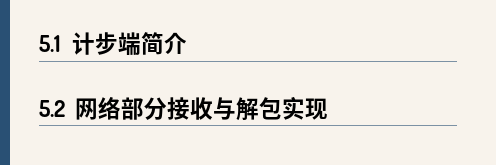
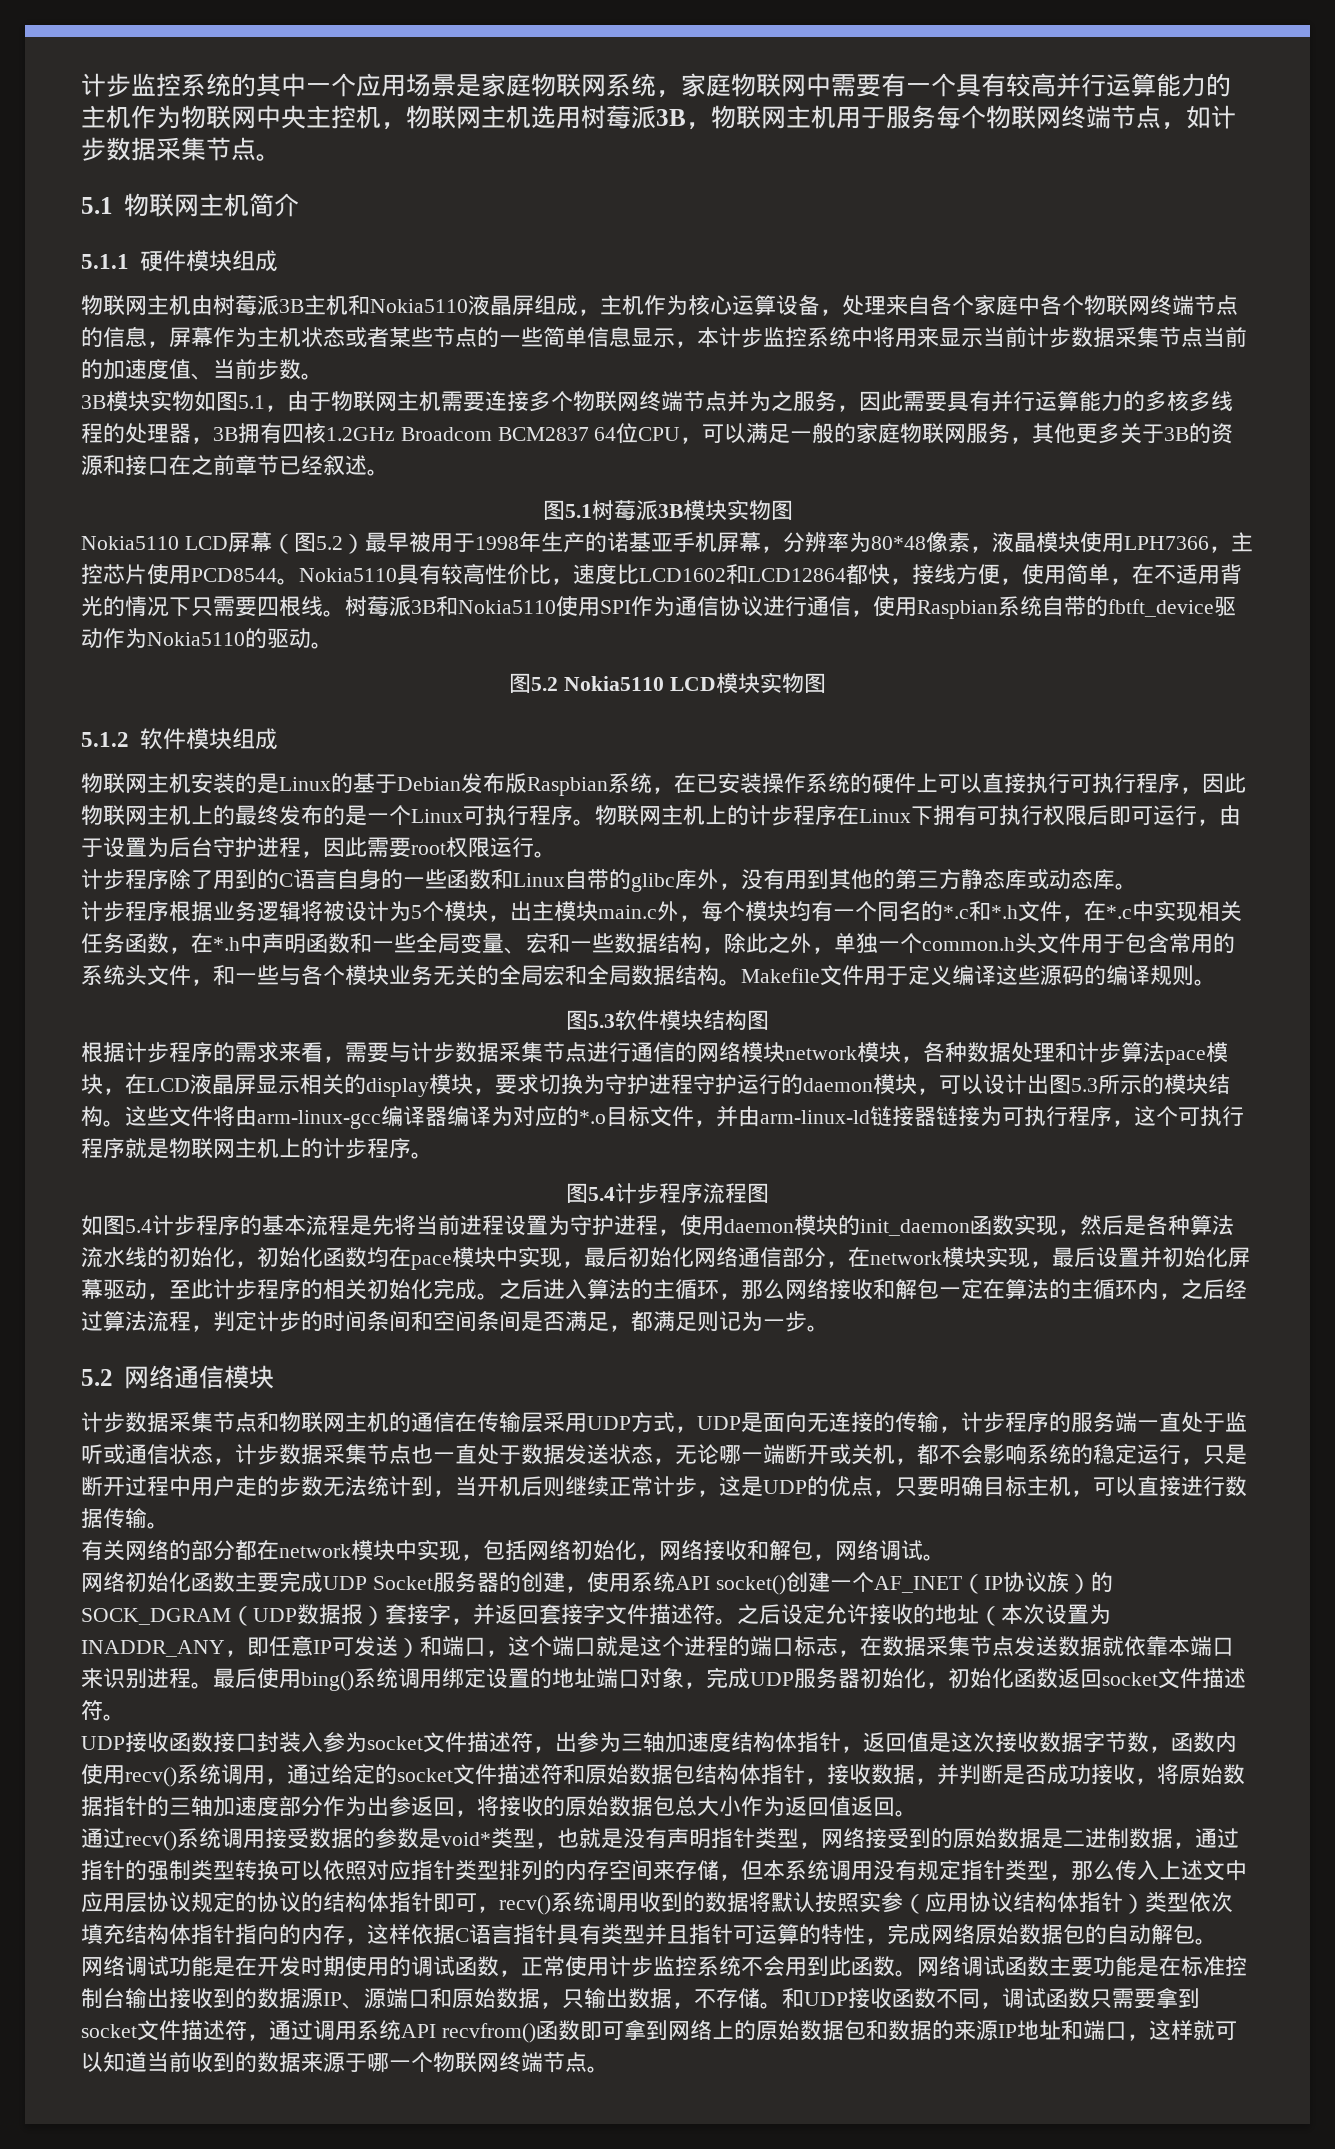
[39,32,188,55] [39,96,329,121] 5.1计步端简介 // 5.2网络部分接收与解包实现 -> [81,73,1231,98] [81,105,1236,130] [81,137,281,161] [81,193,299,217] [81,250,278,272] [81,295,1238,316] [81,326,1247,348] [81,358,323,380] [81,391,1233,412] [81,423,1234,444] [81,454,389,476] [542,500,793,521] [81,531,1253,554] [81,564,1242,585] [81,596,1236,619] [81,628,333,649] [509,673,826,693] [81,728,278,750] [81,773,1246,796] [81,805,1241,826] [81,837,556,858] [81,869,1137,892] [81,900,1242,922] [81,933,1235,954] [81,965,1216,986] [566,1010,769,1030] [81,1042,1228,1065] [81,1074,1230,1097] [81,1105,1244,1129] [81,1138,433,1159] [566,1183,769,1204] [81,1214,1234,1236] [81,1247,1250,1270] [81,1278,1247,1300] [81,1310,829,1332] [81,1365,274,1389] [81,1412,1247,1433] [81,1443,1247,1465] [81,1476,1247,1497] [81,1508,169,1529] [81,1540,945,1561] [81,1571,1113,1595] [81,1604,1111,1626] [81,1635,1234,1658] [81,1667,1246,1691] [81,1700,125,1721] [81,1732,1237,1753] [81,1763,1245,1787] [81,1795,917,1817] [81,1828,1239,1851] [81,1859,1247,1881] [81,1891,1233,1915] [81,1923,1217,1945] [81,1956,1247,1977] [81,1988,1200,2009] [81,2020,1237,2043] [81,2051,609,2073] 计步监控系统的其中一个应用场景是家庭物联网系统，家庭物联网中需要有一个具有较高并行运算能力的主机作为物联网中央主控机，物联网主机选用树莓派3B，物联网主机用于服务每个物联网终端节点，如计步数据采集节点。 // 5.1物联网主机简介 // 5.1.1硬件模块组成 // 物联网主机由树莓派3B主机和Nokia5110液晶屏组成，主机作为核心运算设备，处理来自各个家庭中各个物联网终端节点的信息，屏幕作为主机状态或者某些节点的一些简单信息显示，本计步监控系统中将用来显示当前计步数据采集节点当前的加速度值、当前步数。 // 3B模块实物如图5.1，由于物联网主机需要连接多个物联网终端节点并为之服务，因此需要具有并行运算能力的多核多线程的处理器，3B拥有四核1.2GHz Broadcom BCM2837 64位CPU，可以满足一般的家庭物联网服务，其他更多关于3B的资源和接口在之前章节已经叙述。 // 图5.1树莓派3B模块实物图 // Nokia5110 LCD屏幕（图5.2）最早被用于1998年生产的诺基亚手机屏幕，分辨率为80*48像素，液晶模块使用LPH7366，主控芯片使用PCD8544。Nokia5110具有较高性价比，速度比LCD1602和LCD12864都快，接线方便，使用简单，在不适用背光的情况下只需要四根线。树莓派3B和Nokia5110使用SPI作为通信协议进行通信，使用Raspbian系统自带的fbtft_device驱动作为Nokia5110的驱动。 // 图5.2 Nokia5110 LCD模块实物图 // 5.1.2软件模块组成 // 物联网主机安装的是Linux的基于Debian发布版Raspbian系统，在已安装操作系统的硬件上可以直接执行可执行程序，因此物联网主机上的最终发布的是一个Linux可执行程序。物联网主机上的计步程序在Linux下拥有可执行权限后即可运行，由于设置为后台守护进程，因此需要root权限运行。 // 计步程序除了用到的C语言自身的一些函数和Linux自带的glibc库外，没有用到其他的第三方静态库或动态库。 // 计步程序根据业务逻辑将被设计为5个模块，出主模块main.c外，每个模块均有一个同名的*.c和*.h文件，在*.c中实现相关任务函数，在*.h中声明函数和一些全局变量、宏和一些数据结构，除此之外，单独一个common.h头文件用于包含常用的系统头文件，和一些与各个模块业务无关的全局宏和全局数据结构。Makefile文件用于定义编译这些源码的编译规则。 // 图5.3软件模块结构图 // 根据计步程序的需求来看，需要与计步数据采集节点进行通信的网络模块network模块，各种数据处理和计步算法pace模块，在LCD液晶屏显示相关的display模块，要求切换为守护进程守护运行的daemon模块，可以设计出图5.3所示的模块结构。这些文件将由arm-linux-gcc编译器编译为对应的*.o目标文件，并由arm-linux-ld链接器链接为可执行程序，这个可执行程序就是物联网主机上的计步程序。 // 图5.4计步程序流程图 // 如图5.4计步程序的基本流程是先将当前进程设置为守护进程，使用daemon模块的init_daemon函数实现，然后是各种算法流水线的初始化，初始化函数均在pace模块中实现，最后初始化网络通信部分，在network模块实现，最后设置并初始化屏幕驱动，至此计步程序的相关初始化完成。之后进入算法的主循环，那么网络接收和解包一定在算法的主循环内，之后经过算法流程，判定计步的时间条间和空间条间是否满足，都满足则记为一步。 // 5.2网络通信模块 // 计步数据采集节点和物联网主机的通信在传输层采用UDP方式，UDP是面向无连接的传输，计步程序的服务端一直处于监听或通信状态，计步数据采集节点也一直处于数据发送状态，无论哪一端断开或关机，都不会影响系统的稳定运行，只是断开过程中用户走的步数无法统计到，当开机后则继续正常计步，这是UDP的优点，只要明确目标主机，可以直接进行数据传输。 // 有关网络的部分都在network模块中实现，包括网络初始化，网络接收和解包，网络调试。 // 网络初始化函数主要完成UDP Socket服务器的创建，使用系统API socket()创建一个AF_INET（IP协议族）的SOCK_DGRAM（UDP数据报）套接字，并返回套接字文件描述符。之后设定允许接收的地址（本次设置为INADDR_ANY，即任意IP可发送）和端口，这个端口就是这个进程的端口标志，在数据采集节点发送数据就依靠本端口来识别进程。最后使用bing()系统调用绑定设置的地址端口对象，完成UDP服务器初始化，初始化函数返回socket文件描述符。 // UDP接收函数接口封装入参为socket文件描述符，出参为三轴加速度结构体指针，返回值是这次接收数据字节数，函数内使用recv()系统调用，通过给定的socket文件描述符和原始数据包结构体指针，接收数据，并判断是否成功接收，将原始数据指针的三轴加速度部分作为出参返回，将接收的原始数据包总大小作为返回值返回。 // 通过recv()系统调用接受数据的参数是void*类型，也就是没有声明指针类型，网络接受到的原始数据是二进制数据，通过指针的强制类型转换可以依照对应指针类型排列的内存空间来存储，但本系统调用没有规定指针类型，那么传入上述文中应用层协议规定的协议的结构体指针即可，recv()系统调用收到的数据将默认按照实参（应用协议结构体指针）类型依次填充结构体指针指向的内存，这样依据C语言指针具有类型并且指针可运算的特性，完成网络原始数据包的自动解包。 // 网络调试功能是在开发时期使用的调试函数，正常使用计步监控系统不会用到此函数。网络调试函数主要功能是在标准控制台输出接收到的数据源IP、源端口和原始数据，只输出数据，不存储。和UDP接收函数不同，调试函数只需要拿到socket文件描述符，通过调用系统API recvfrom()函数即可拿到网络上的原始数据包和数据的来源IP地址和端口，这样就可以知道当前收到的数据来源于哪一个物联网终端节点。

